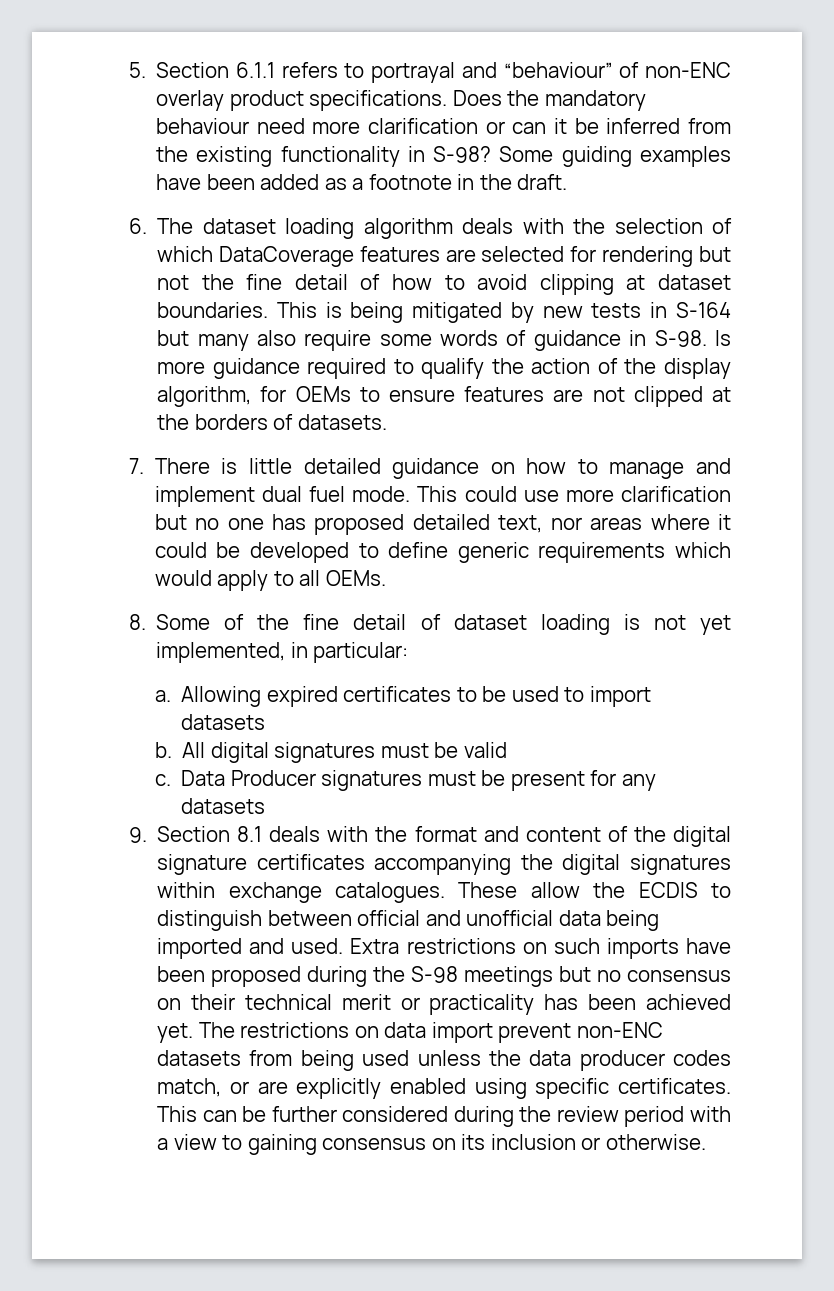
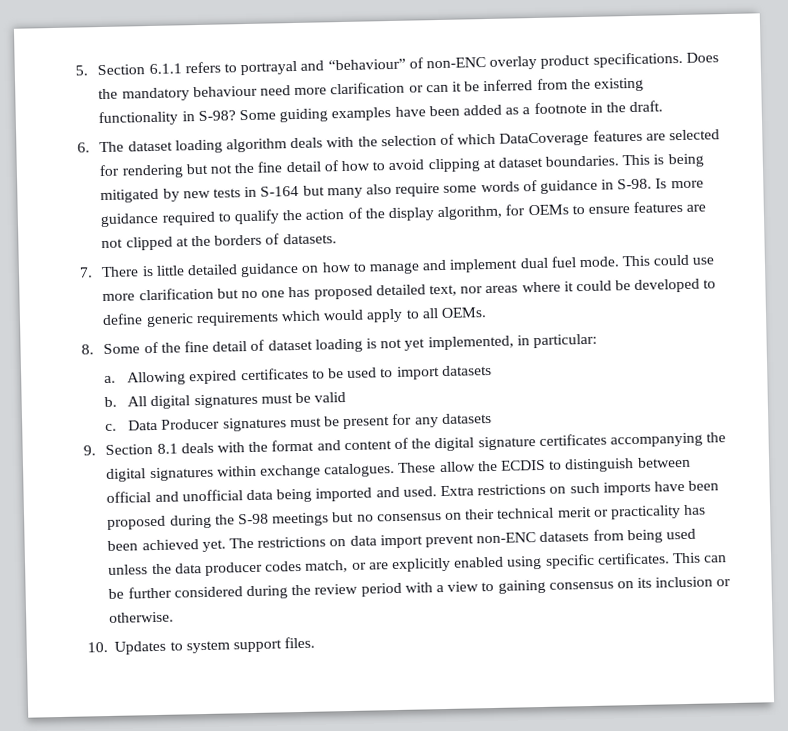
(706, 1142) none -> [86,636,316,655] // 10. Updates to system support files.

